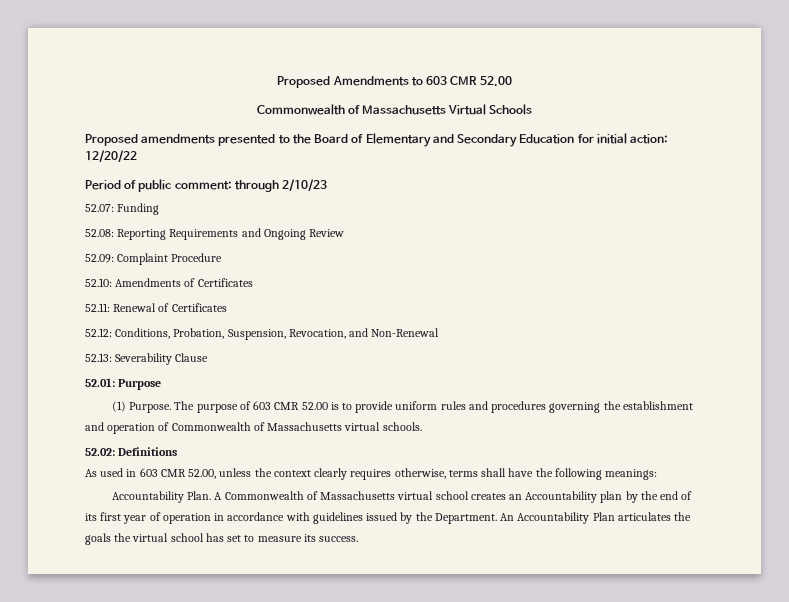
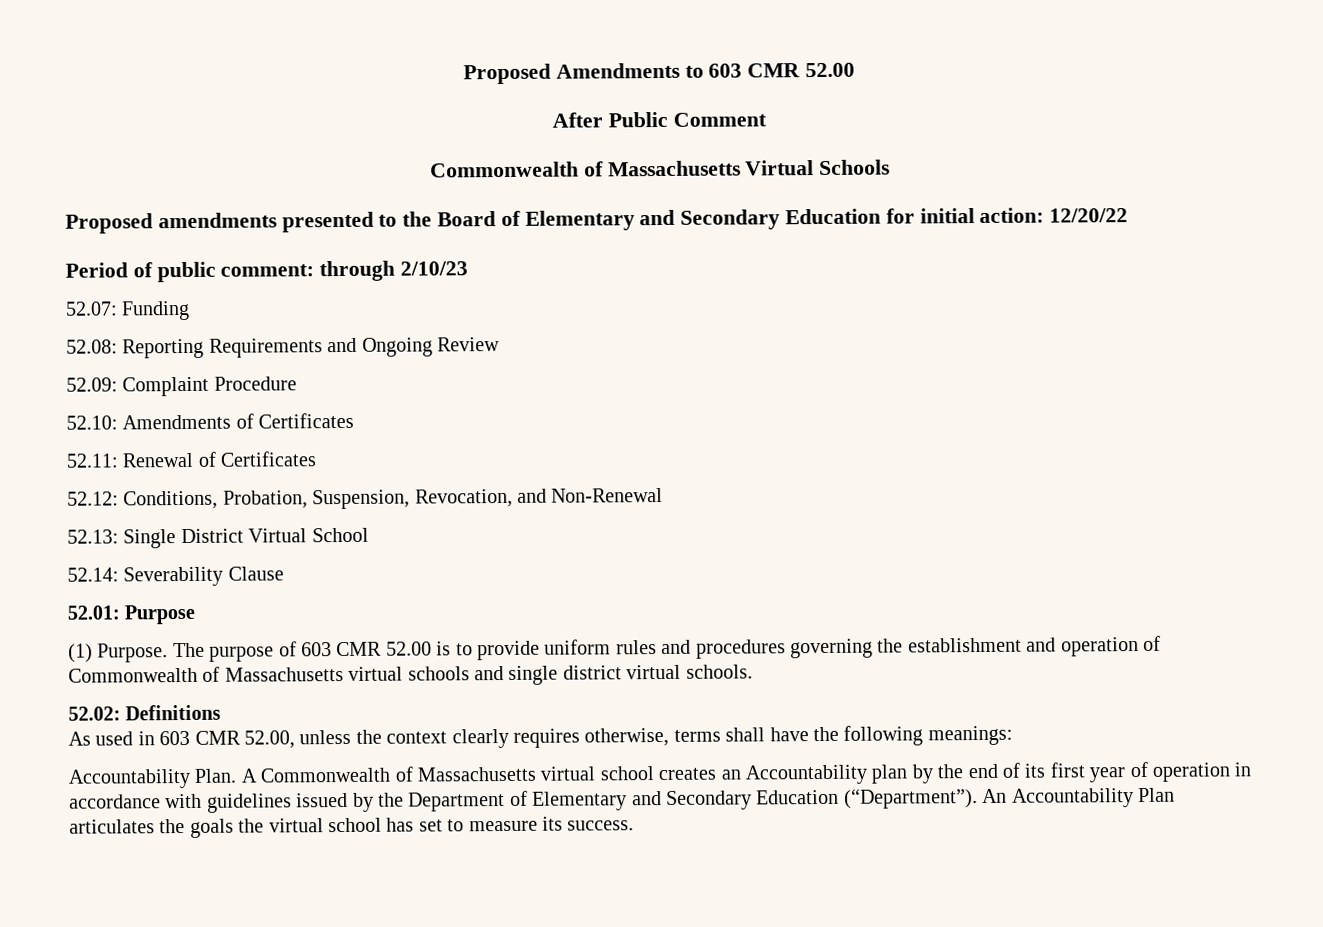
(512, 81) none -> [552,111,767,128] // After Public Comment
(112, 357) none -> [123,527,369,549] [67,567,119,582] Single District Virtual School // 52.14:
(381, 426) none -> [407,664,682,685] schools and single district virtual
[434,513,497,524] Department. -> [408,788,978,812] Department of Elementary and Secondary Education (“Department”).

